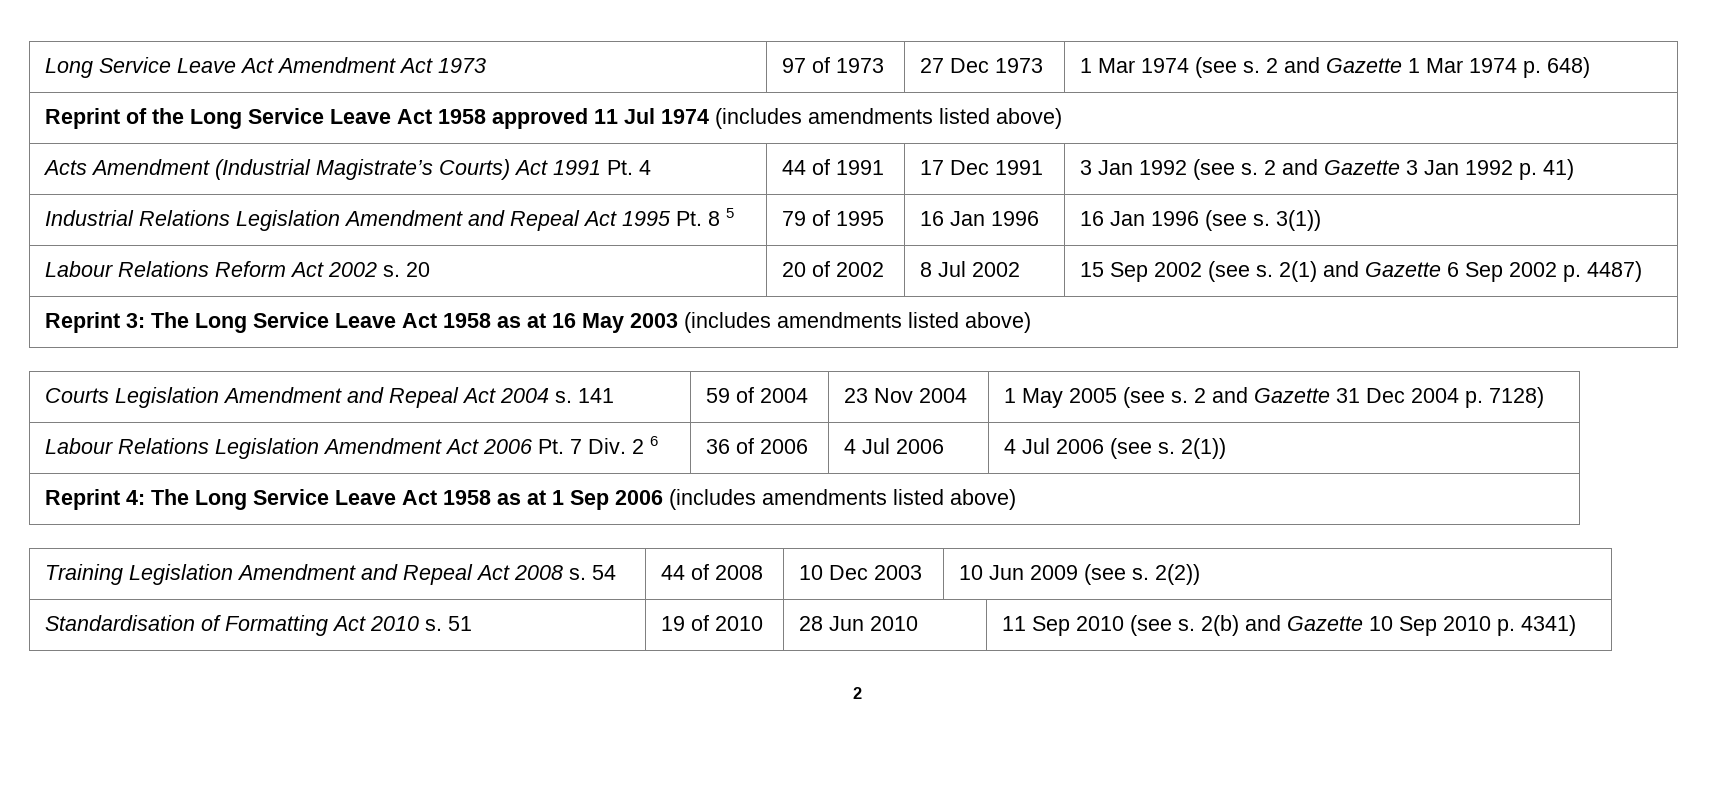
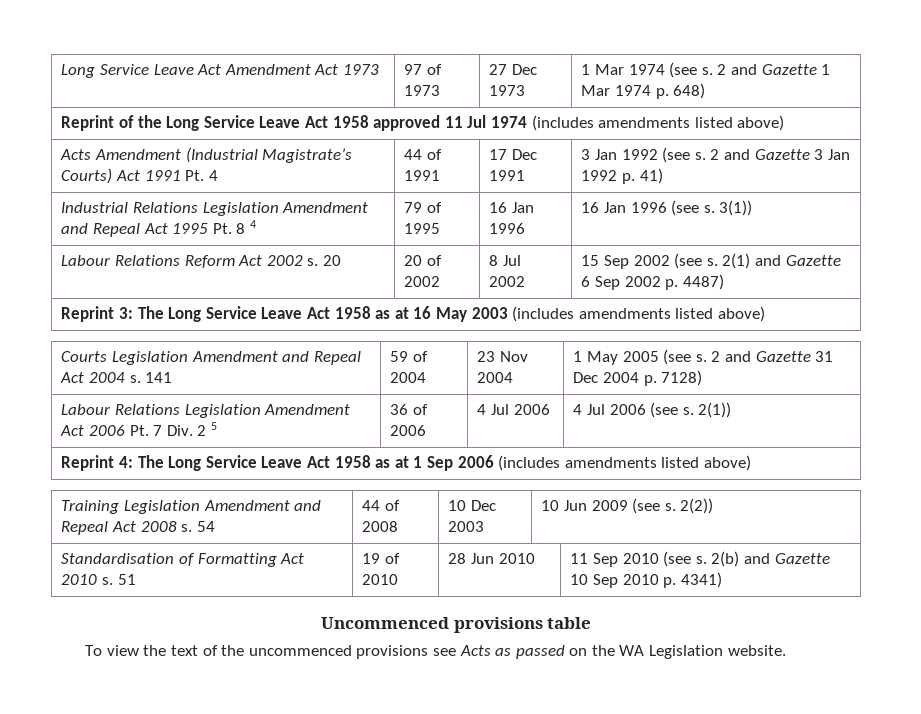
[726,208,735,218] 5 -> [249,220,256,228] 4
[650,436,659,446] 6 -> [210,422,217,430] 5
[852,687,862,699] 2 -> [320,617,592,633] [85,645,786,659] Uncommenced provisions table // To view the text of the uncommenced provisions see Acts as passed on the WA Legislation website.

